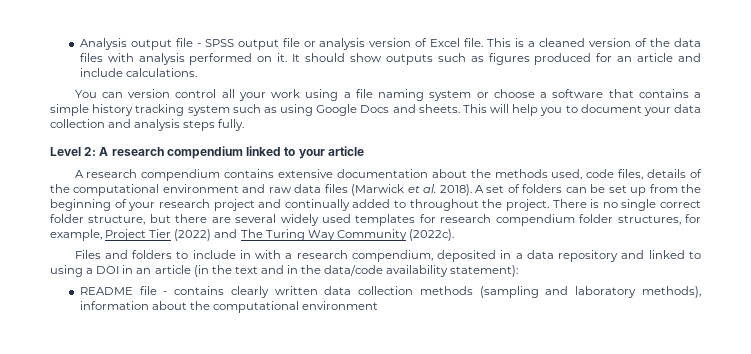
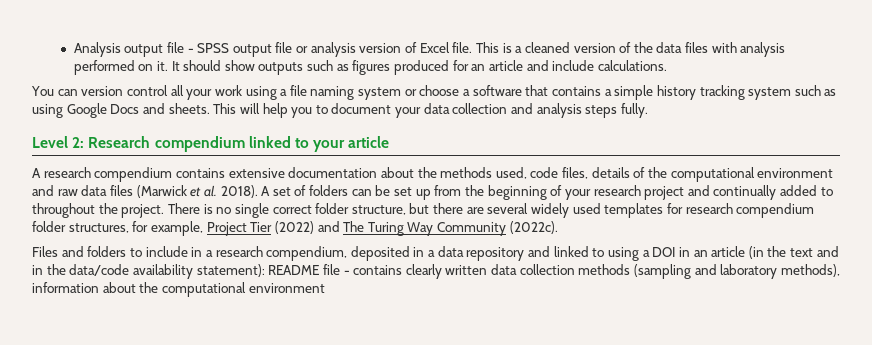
[99,147,164,156] A research -> [88,136,151,148] Research
[255,250,282,259] with -> (203, 252) none
(519, 271) // -> (265, 270) none

